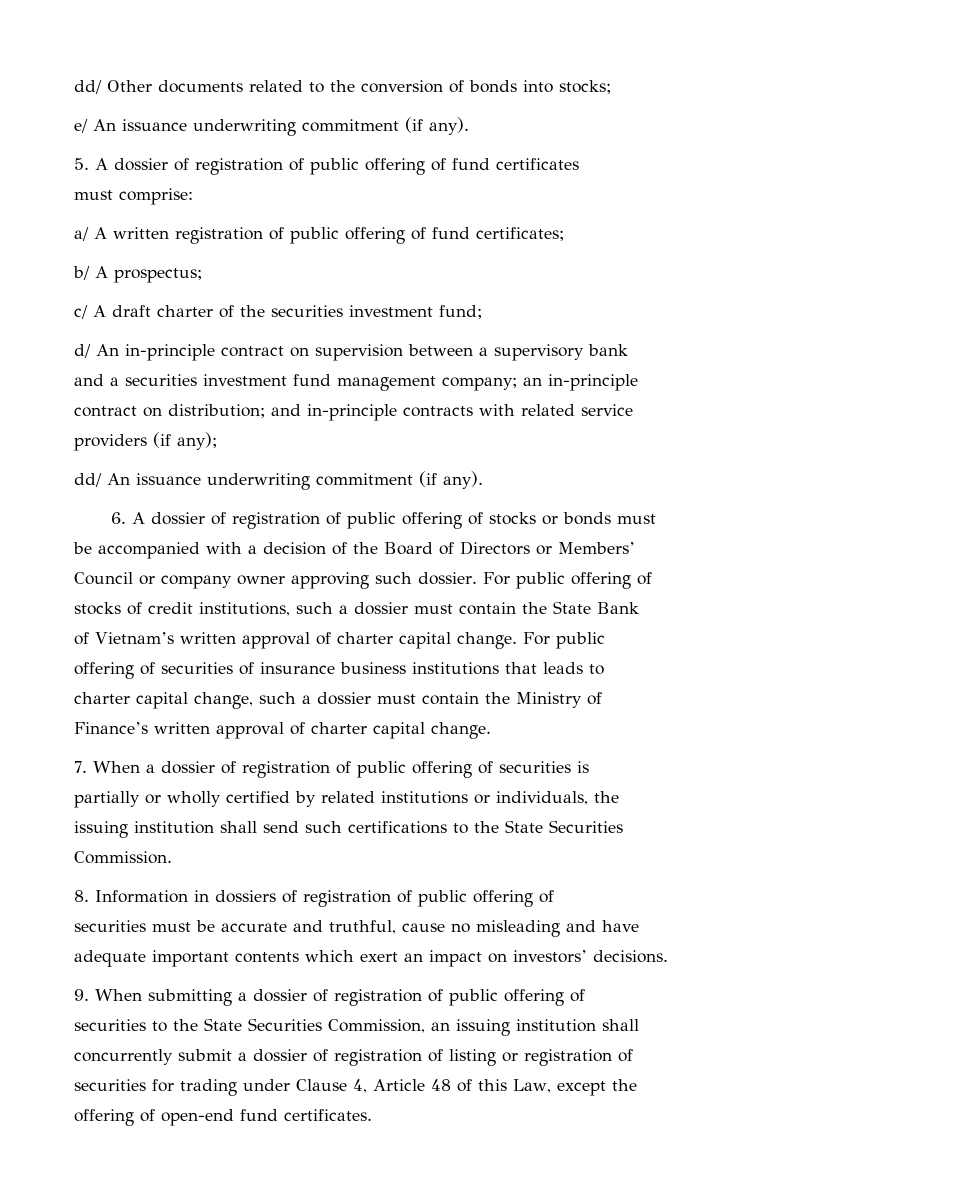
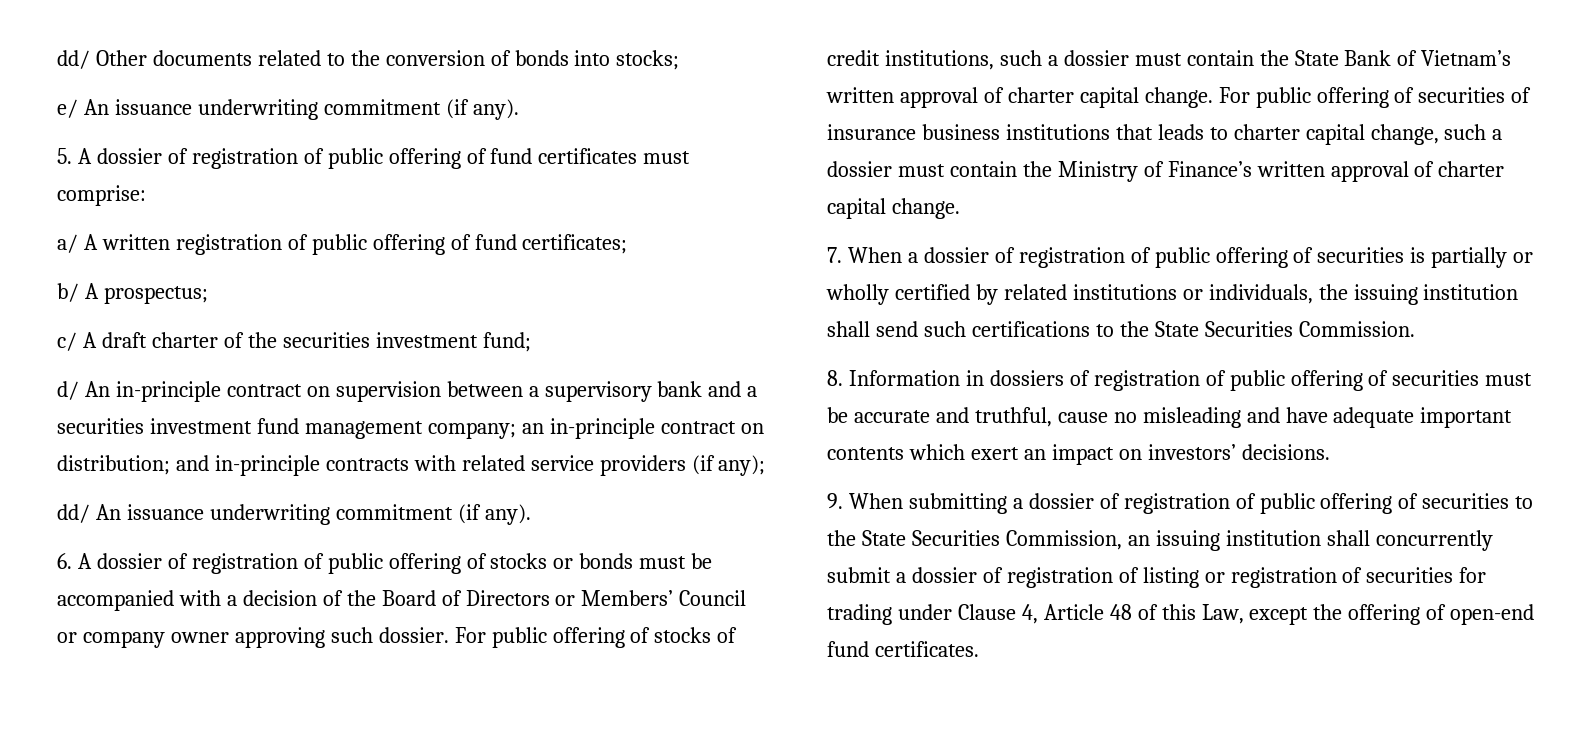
(579, 164) // -> (638, 156) none
(628, 350) // -> (703, 389) none
(638, 382) // -> (655, 428) none
(633, 410) // -> (594, 463) none
(656, 519) // -> (687, 562) none
(635, 548) // -> (674, 598) none
(652, 578) // -> (651, 635) none
(639, 608) // -> (1392, 58) none
(605, 640) // -> (1311, 97) none
(604, 669) // -> (1228, 133) none
(602, 698) // -> (1164, 169) none
(589, 767) // -> (1426, 255) none
(619, 797) // -> (1348, 292) none
(623, 826) // -> (1293, 329) none
(554, 896) // -> (1389, 378) none
(639, 926) // -> (1328, 415) none
(585, 995) // -> (1419, 501) none
(639, 1025) // -> (1370, 538) none
(633, 1055) // -> (1363, 575) none
(637, 1085) // -> (1343, 612) none

